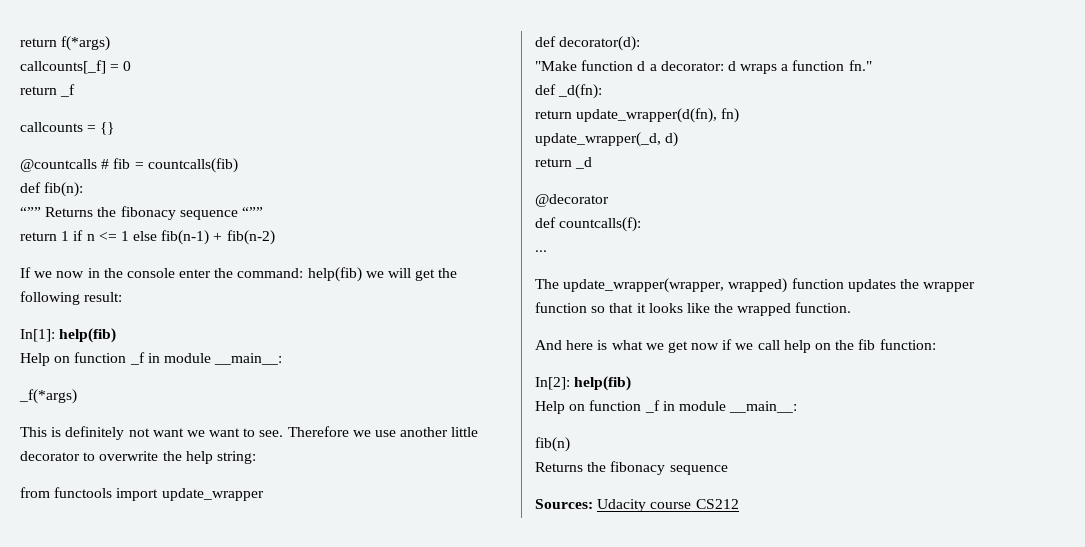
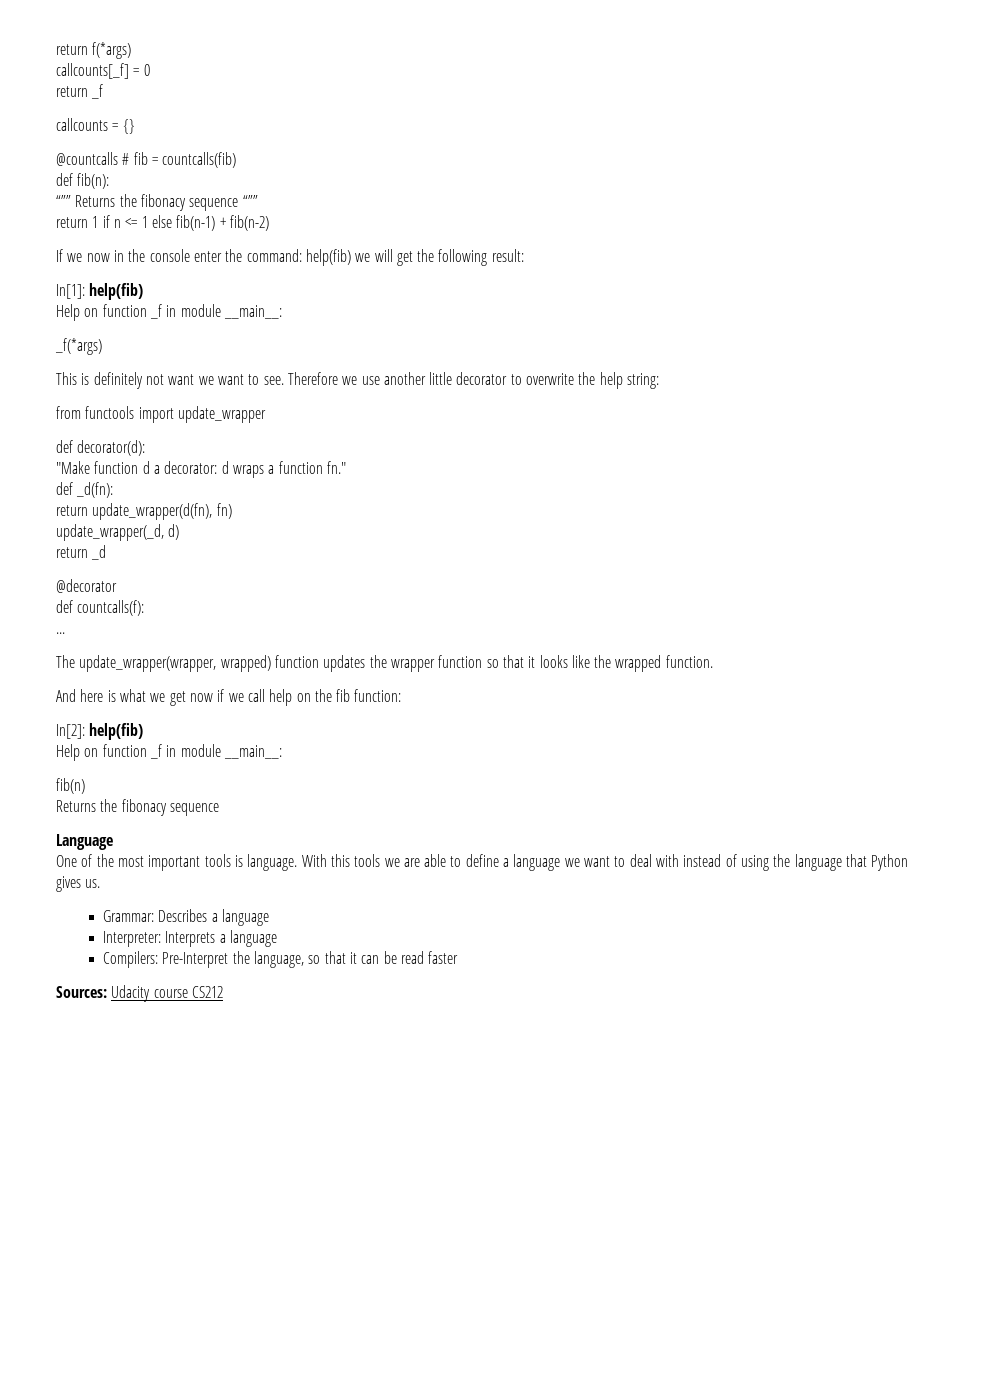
(728, 470) none -> [56,834,113,850] [56,854,909,871] [56,876,101,892] [103,909,269,926] [103,930,277,947] [103,951,459,968] // Language // One of the most important tools is language. With this tools we are able to define a language we want to deal with instead of using the language that Python gives us. // Grammar: Describes a language // Interpreter: Interprets a language // Compilers: Pre-Interpret the language, so that it can be read faster

